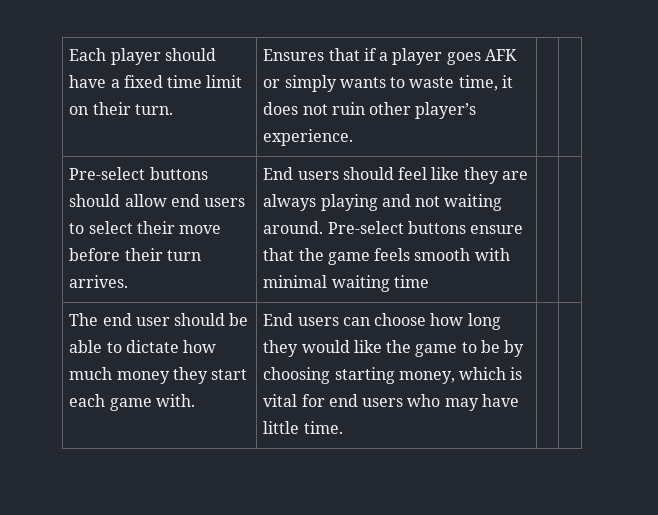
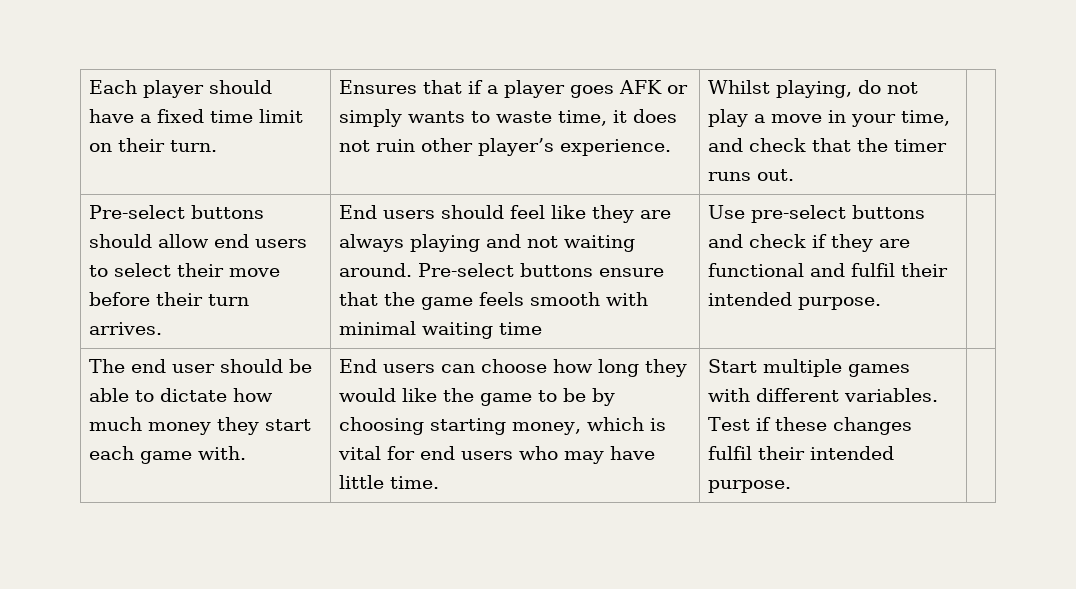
(354, 137) none -> [708,80,919,98] [708,109,951,127] [708,138,948,152] [708,169,795,181] Whilst playing, do not play a move in your time, and check that the timer runs out.
(429, 281) none -> [708,205,926,223] [708,234,911,252] [708,263,949,277] [708,292,882,310] Use pre-select buttons and check if they are functional and fulfil their intended purpose.
(343, 427) none -> [708,359,911,377] [708,388,939,402] [708,417,913,435] [708,446,895,460] [708,480,792,493] Start multiple games with different variables. Test if these changes fulfil their intended purpose.

